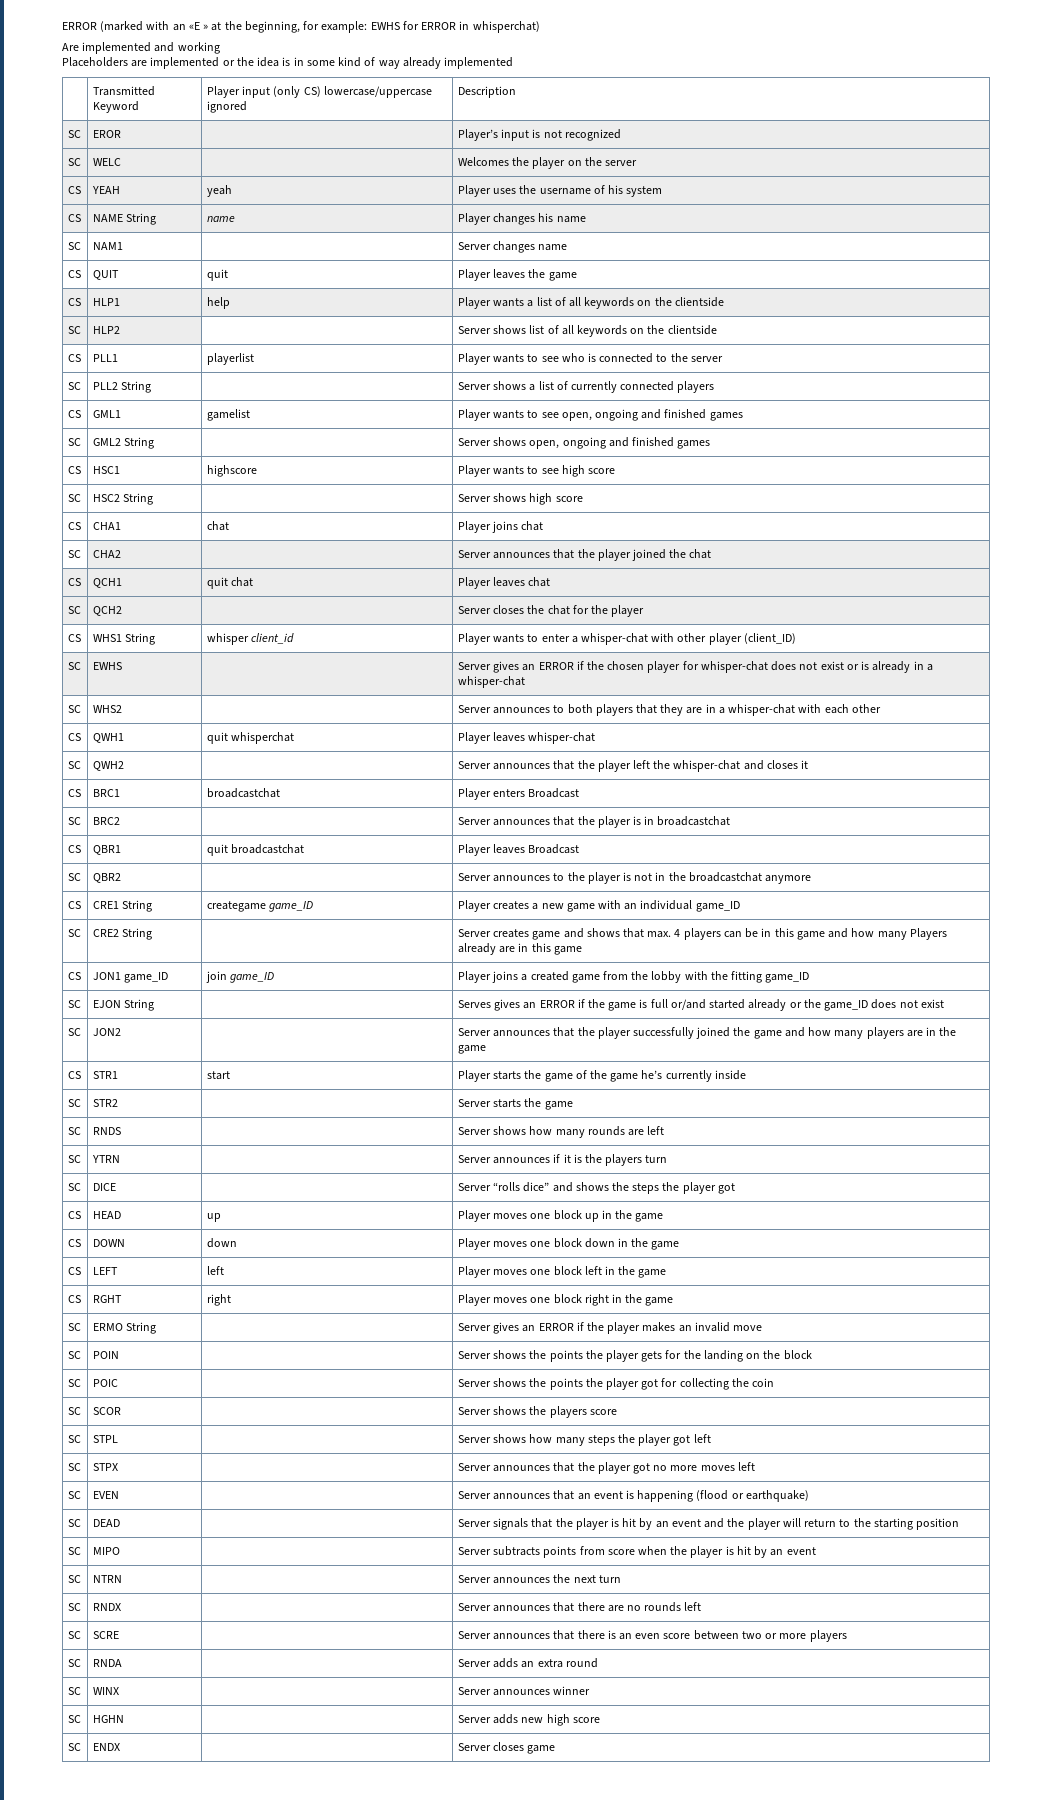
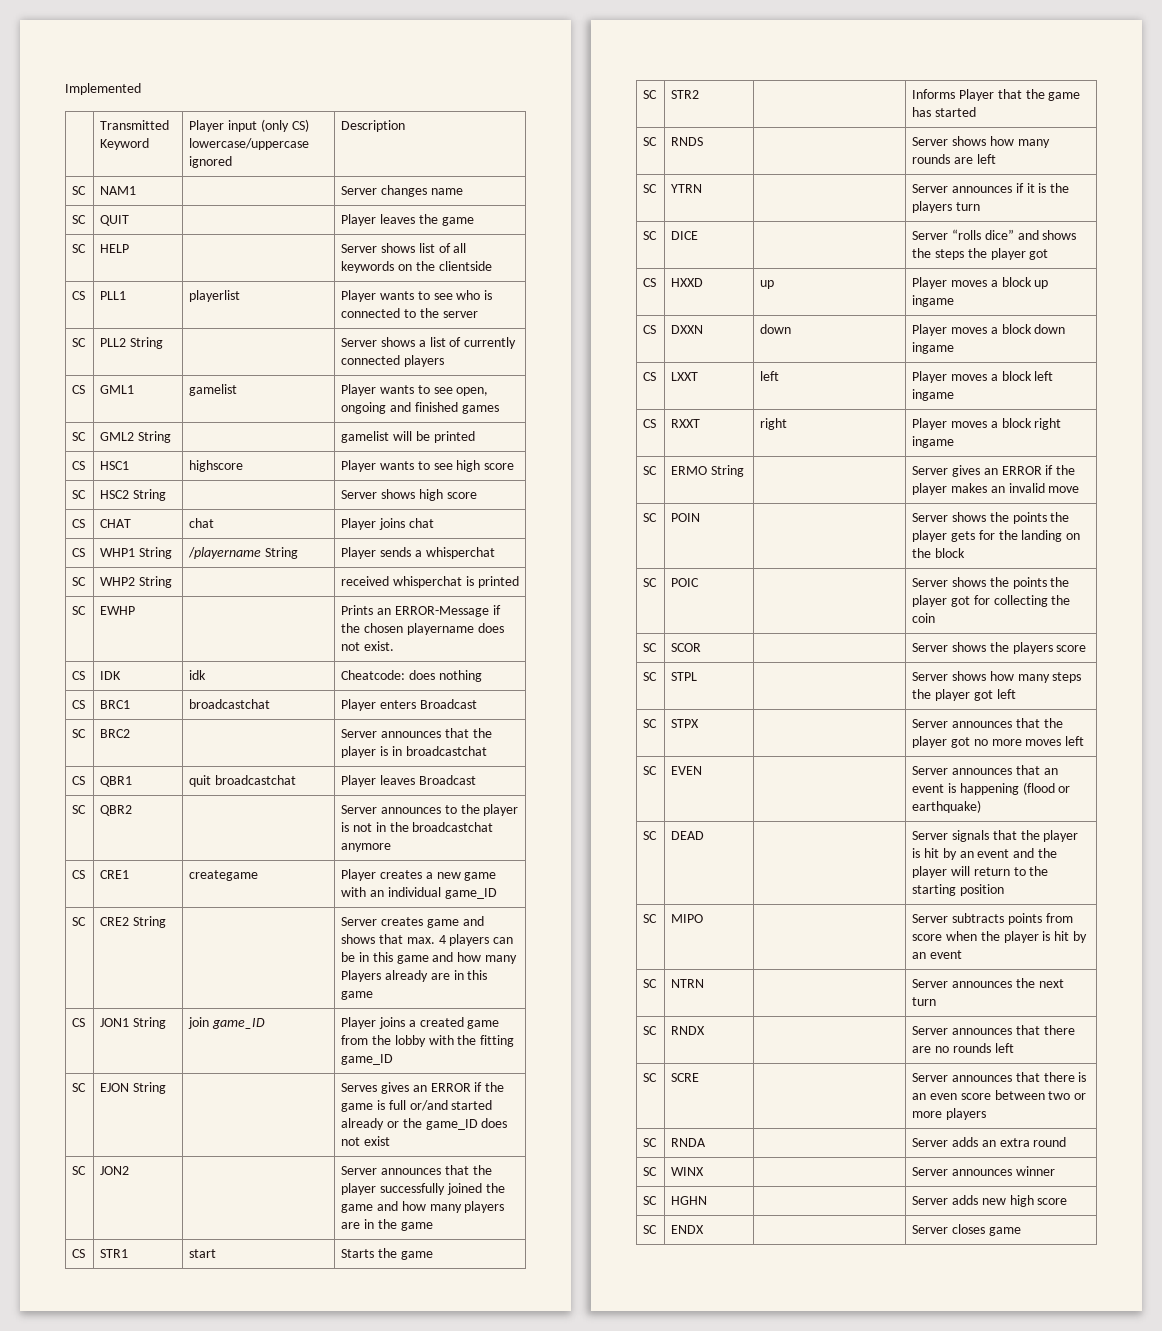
[62,21,540,33] [62,42,220,54] [62,57,514,69] ERROR (marked with an «E » at the beginning, for example: EWHS for ERROR in whisperchat) // Are implemented and working // Placeholders are implemented or the idea is in some kind of way already implemented -> [65,83,141,95] Implemented
[67,130,81,138] [92,130,121,138] [457,129,621,141] [67,158,81,166] [92,158,121,166] [457,157,638,169] [67,186,81,194] [91,186,120,194] [206,185,232,197] [457,185,663,197] [67,214,81,222] [92,213,157,225] [206,216,235,222] [457,213,586,225] // SC | EROR | | Player’s input is not recognized // SC | WELC | | Welcomes the player on the server // CS | YEAH | yeah | Player uses the username of his system // CS | NAME String | name | Player changes his name -> (406, 126) none
[67,270,81,278] CS -> [72,215,87,224] SC
[206,269,228,281] quit -> (130, 220) none
[67,298,81,306] [92,298,120,306] [206,297,230,309] [457,297,724,309] [67,326,81,334] [92,326,120,334] // CS | HLP1 | help | Player wants a list of all keywords on the clientside // SC | HLP2 -> [72,244,87,253] [100,244,130,253] // SC | HELP
[457,437,711,449] Server shows open, ongoing and finished games -> [341,431,475,443] gamelist will be printed
[92,522,121,530] CHA1 -> [100,519,132,528] CHAT
[67,550,81,558] [92,550,121,558] [457,549,712,561] [67,578,81,586] [92,578,122,588] [206,577,254,589] [457,577,551,589] [67,606,81,614] [92,606,122,616] [457,605,645,617] [67,634,81,642] [92,633,156,645] [206,633,295,645] [457,633,796,645] [67,662,81,670] [92,662,122,670] [457,661,933,673] [457,676,525,688] [67,705,81,713] [92,705,122,713] [457,704,881,716] [67,733,81,741] [92,733,124,743] [206,732,295,744] [457,732,596,744] [67,761,81,769] [92,761,124,771] [457,760,809,772] SC | CHA2 | | Server announces that the player joined the chat // CS | QCH1 | quit chat | Player leaves chat // SC | QCH2 | | Server closes the chat for the player // CS | WHS1 String | whisper client_id | Player wants to enter a whisper-chat with other player (client_ID) // SC | EWHS | | Server gives an ERROR if the chosen player for whisper-chat does not exist or is already in a whisper-chat // SC | WHS2 | | Server announces to both players that they are in a whisper-chat with each other // CS | QWH1 | quit whisperchat | Player leaves whisper-chat // SC | QWH2 | | Server announces that the player left the whisper-chat and closes it -> [72,548,86,557] [100,547,173,559] [188,547,299,559] [341,547,495,559] [72,577,87,586] [100,576,173,588] [341,576,519,588] [72,606,87,615] [100,606,136,615] [341,605,501,617] [341,623,504,635] [341,641,395,651] [72,671,86,680] [100,671,122,680] [189,670,207,680] [341,670,482,682] CS | WHP1 String | /playername String | Player sends a whisperchat // SC | WHP2 String | | received whisperchat is printed // SC | EWHP | | Prints an ERROR-Message if the chosen playername does not exist. // CS | IDK | idk | Cheatcode: does nothing
[122,900,153,912] String -> (130, 874) none
[269,901,314,912] game_ID -> (259, 875) none
[124,972,169,983] game_ID -> [133,1017,167,1029] String
[457,1070,746,1082] Player starts the game of the game he’s currently inside -> [341,1248,433,1260] Starts the game
[457,1098,573,1110] Server starts the game -> [912,89,1081,101] [912,107,977,117] Informs Player that the game has started
[92,1211,121,1219] HEAD -> [671,278,704,287] HXXD
[530,1213,551,1219] one -> [990,280,998,287] a
[602,1210,664,1222] [67,1239,81,1247] [92,1239,125,1247] in the game // CS | DOWN -> [912,295,955,307] [643,325,657,334] [671,325,704,334] ingame // CS | DXXN
[530,1241,551,1247] one -> [990,327,998,334] a
[618,1238,680,1250] [67,1267,81,1275] [92,1267,118,1275] in the game // CS | LEFT -> [912,342,955,354] [643,372,657,381] [671,372,699,381] ingame // CS | LXXT
[530,1269,551,1275] one -> [990,374,998,381] a
[605,1266,667,1278] [67,1295,81,1303] [92,1295,122,1303] in the game // CS | RGHT -> [912,389,955,401] [643,419,657,428] [671,419,701,428] ingame // CS | RXXT
[530,1297,551,1303] one -> [990,421,998,428] a
[612,1294,674,1306] in the game -> [912,436,955,448] ingame

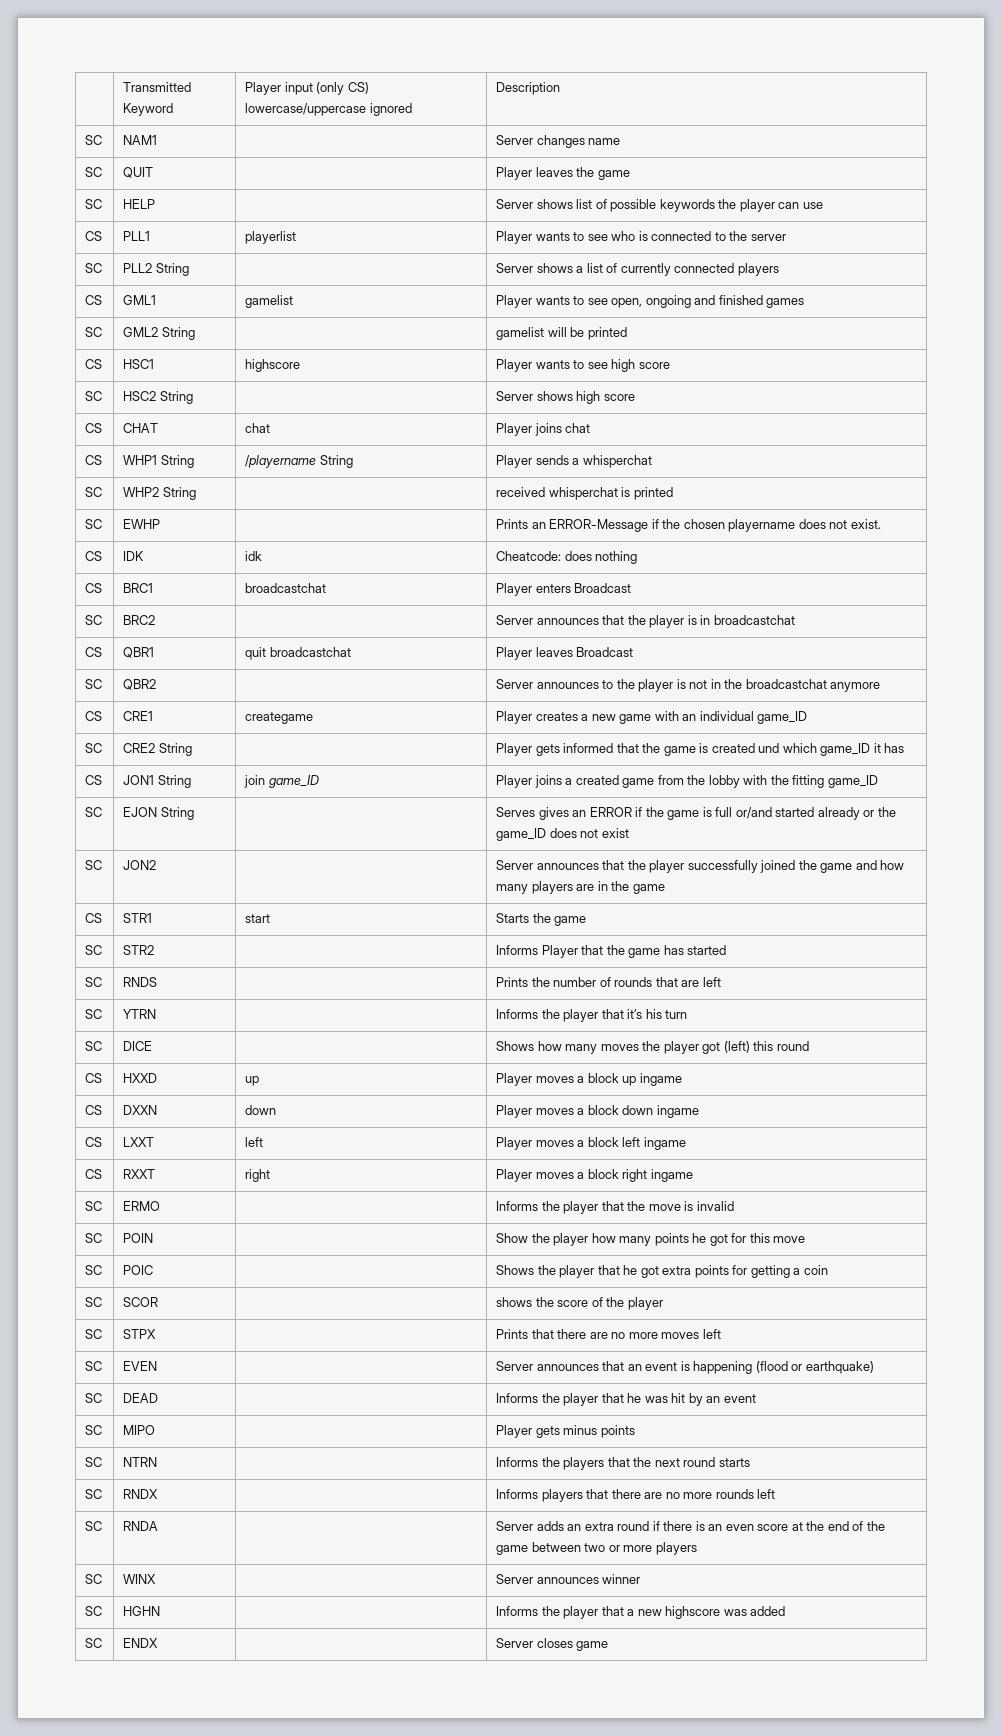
[65,83,141,95] Implemented // -> (123, 87) none
[453,243,467,253] [341,261,492,273] all keywords on the clientside -> [610,199,823,212] possible keywords the player can use
[341,916,484,928] [341,934,514,946] [341,952,517,964] [341,970,488,982] [341,991,374,1000] Server creates game and shows that max. 4 players can be in this game and how many Players already are in this game -> [496,743,905,756] Player gets informed that the game is created und which game_ID it has
[912,136,1050,148] [912,154,996,164] [643,184,658,193] [671,184,703,193] [912,183,1070,193] [912,201,981,213] [643,231,658,240] [671,231,699,240] [912,229,1077,240] [912,248,1049,260] Server shows how many rounds are left // SC | YTRN | | Server announces if it is the players turn // SC | DICE | | Server “rolls dice” and shows the steps the player got -> [496,977,721,987] [85,1009,103,1019] [123,1009,157,1019] [496,1009,688,1022] [85,1041,103,1051] [123,1041,153,1051] [496,1041,809,1054] Prints the number of rounds that are left // SC | YTRN | | Informs the player that it’s his turn // SC | DICE | | Shows how many moves the player got (left) this round
[711,465,745,477] [912,465,1076,477] [912,483,1005,495] String | | Server gives an ERROR if the player makes an -> [496,1201,694,1214] | | Informs the player that the move is
[1048,486,1080,493] move -> (734, 1206) none
[912,512,1070,524] [912,530,1081,542] [912,548,966,558] [643,578,658,587] [671,578,700,587] [912,577,1070,589] [912,595,1071,607] Server shows the points the player gets for the landing on the block // SC | POIC | | Server shows the points the player got for collecting the -> [496,1233,806,1246] [85,1265,103,1275] [123,1265,154,1275] [496,1265,801,1278] Show the player how many points he got for this move // SC | POIC | | Shows the player that he got extra points for getting a
[912,642,1087,654] [643,672,658,681] [671,672,698,681] [912,671,1082,683] [912,689,1016,701] Server shows the players score // SC | STPL | | Server shows how many steps the player got left -> [496,1297,663,1310] shows the score of the player
[912,718,1063,728] [912,736,971,748] Server announces that the player got -> [496,1329,608,1339] Prints that there are
[912,830,1079,842] [912,848,1057,860] [912,866,1049,878] [912,884,1005,896] [643,914,658,923] [671,914,704,923] [912,913,1073,925] [912,931,1087,943] [912,950,963,959] [643,979,658,988] [671,979,705,988] [912,978,1064,988] [912,997,937,1006] Server signals that the player is hit by an event and the player will return to the starting position // SC | MIPO | | Server subtracts points from score when the player is hit by an event // SC | NTRN | | Server announces the next turn -> [496,1393,756,1406] [85,1425,103,1435] [123,1425,156,1435] [496,1425,635,1438] [85,1457,103,1467] [123,1457,158,1467] [496,1457,750,1470] Informs the player that he was hit by an event // SC | MIPO | | Player gets minus points // SC | NTRN | | Informs the players that the next round starts
[912,1025,1075,1035] [912,1046,950,1053] Server announces that there are no -> [496,1489,713,1502] Informs players that there are no more
[643,1073,658,1082] [671,1073,700,1082] [912,1072,1087,1082] [912,1090,1087,1100] [912,1108,987,1120] // SC | SCRE | | Server announces that there is an even score between two or more players -> (776, 1494) none
(1067, 1142) none -> [652,1521,885,1531] [496,1542,697,1555] if there is an even score at the end of the game between two or more players
[912,1195,1068,1207] Server adds new high score -> [496,1606,786,1619] Informs the player that a new highscore was added

